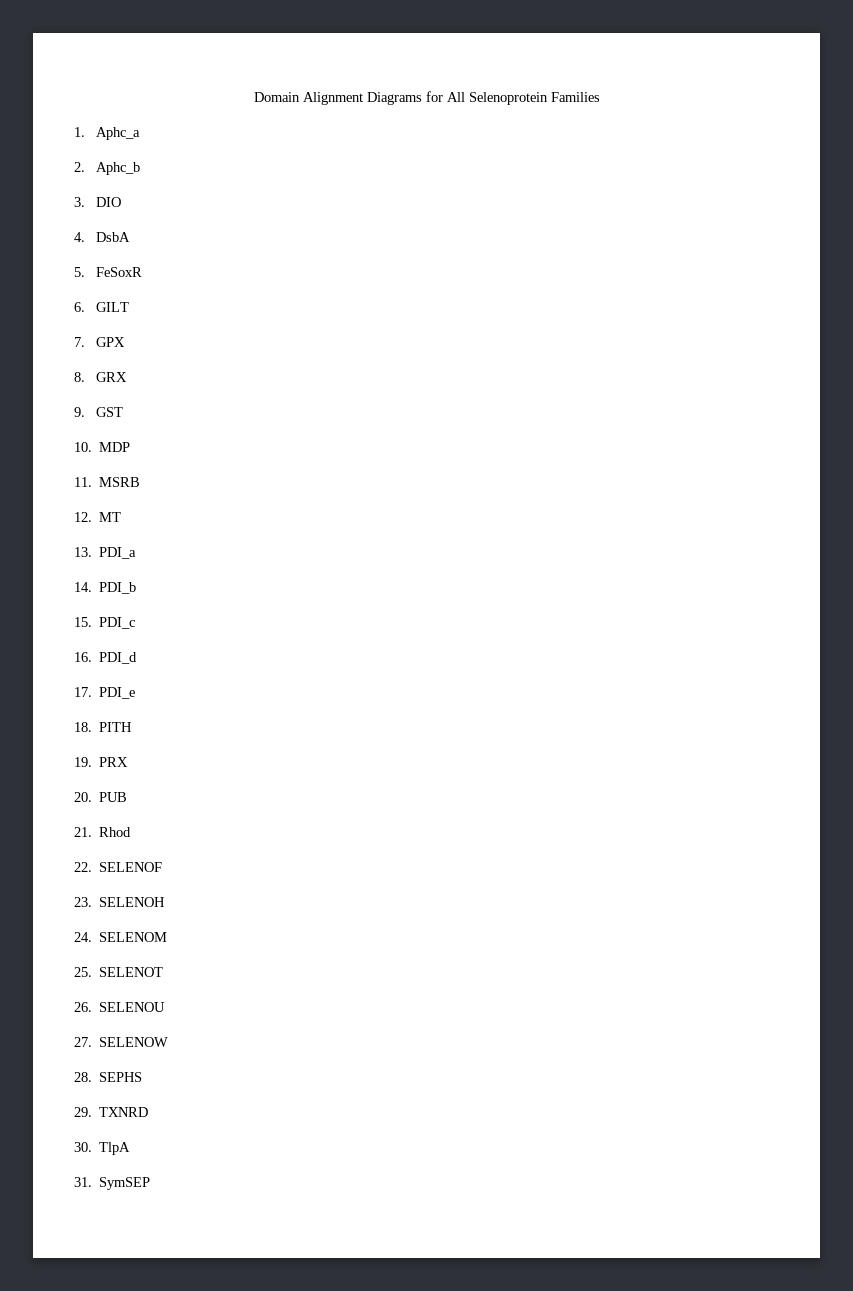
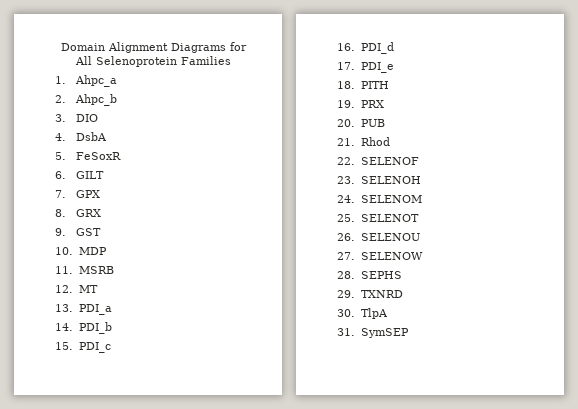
[96,127,141,140] Aphc_a -> [75,75,118,87] Ahpc_a
[96,162,141,175] Aphc_b -> [75,94,118,106] Ahpc_b

